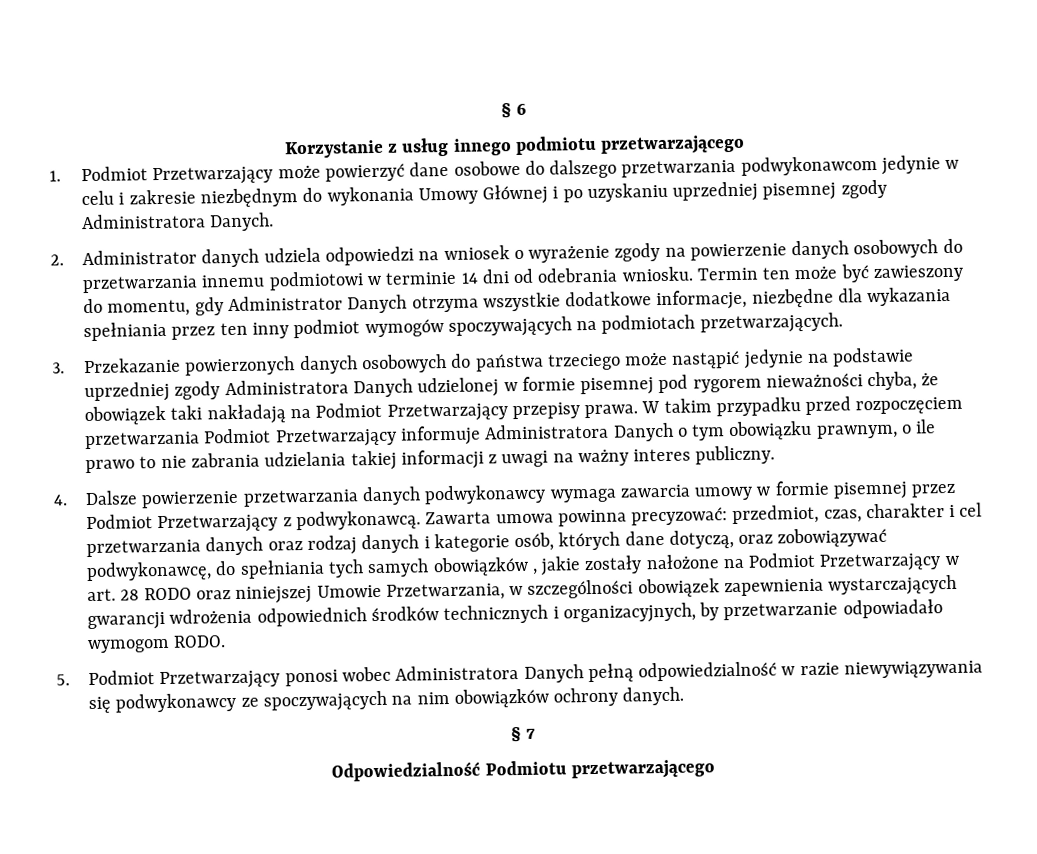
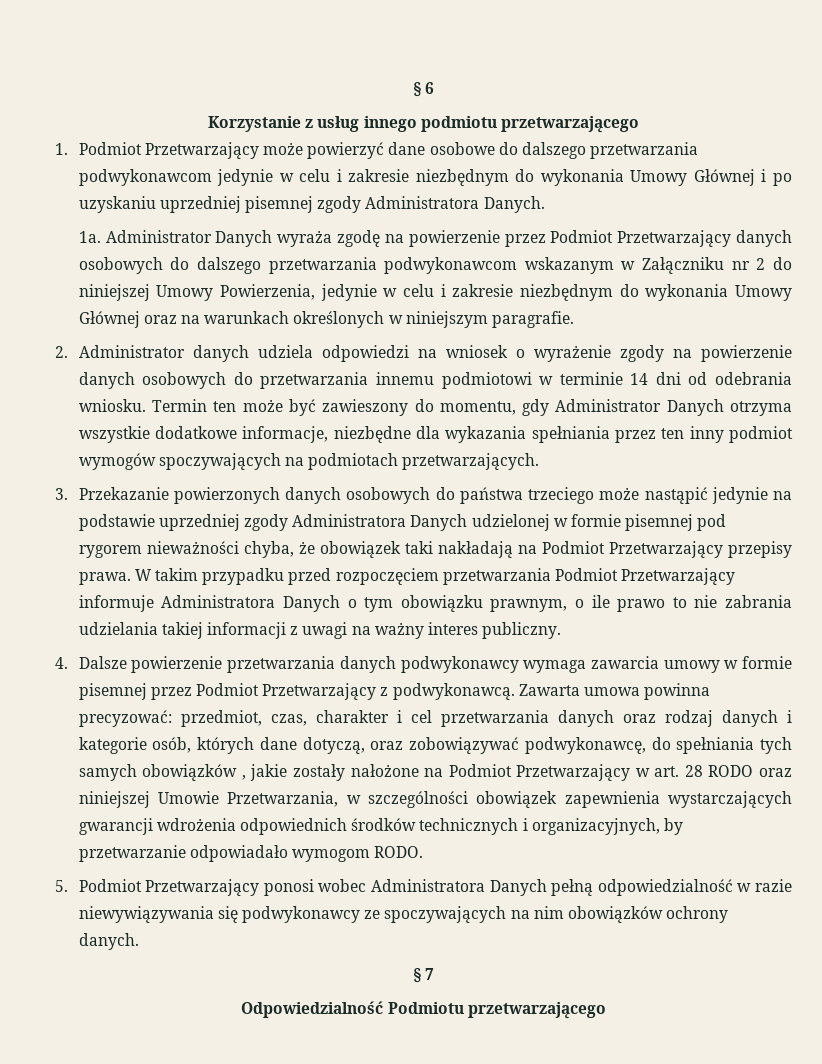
(275, 222) none -> [78,230,792,247] [78,257,793,274] [78,284,793,301] [78,311,574,328] // 1a. Administrator Danych wyraża zgodę na powierzenie przez Podmiot Przetwarzający danych osobowych do dalszego przetwarzania podwykonawcom wskazanym w Załączniku nr 2 do niniejszej Umowy Powierzenia, jedynie w celu i zakresie niezbędnym do wykonania Umowy Głównej oraz na warunkach określonych w niniejszym paragrafie.

